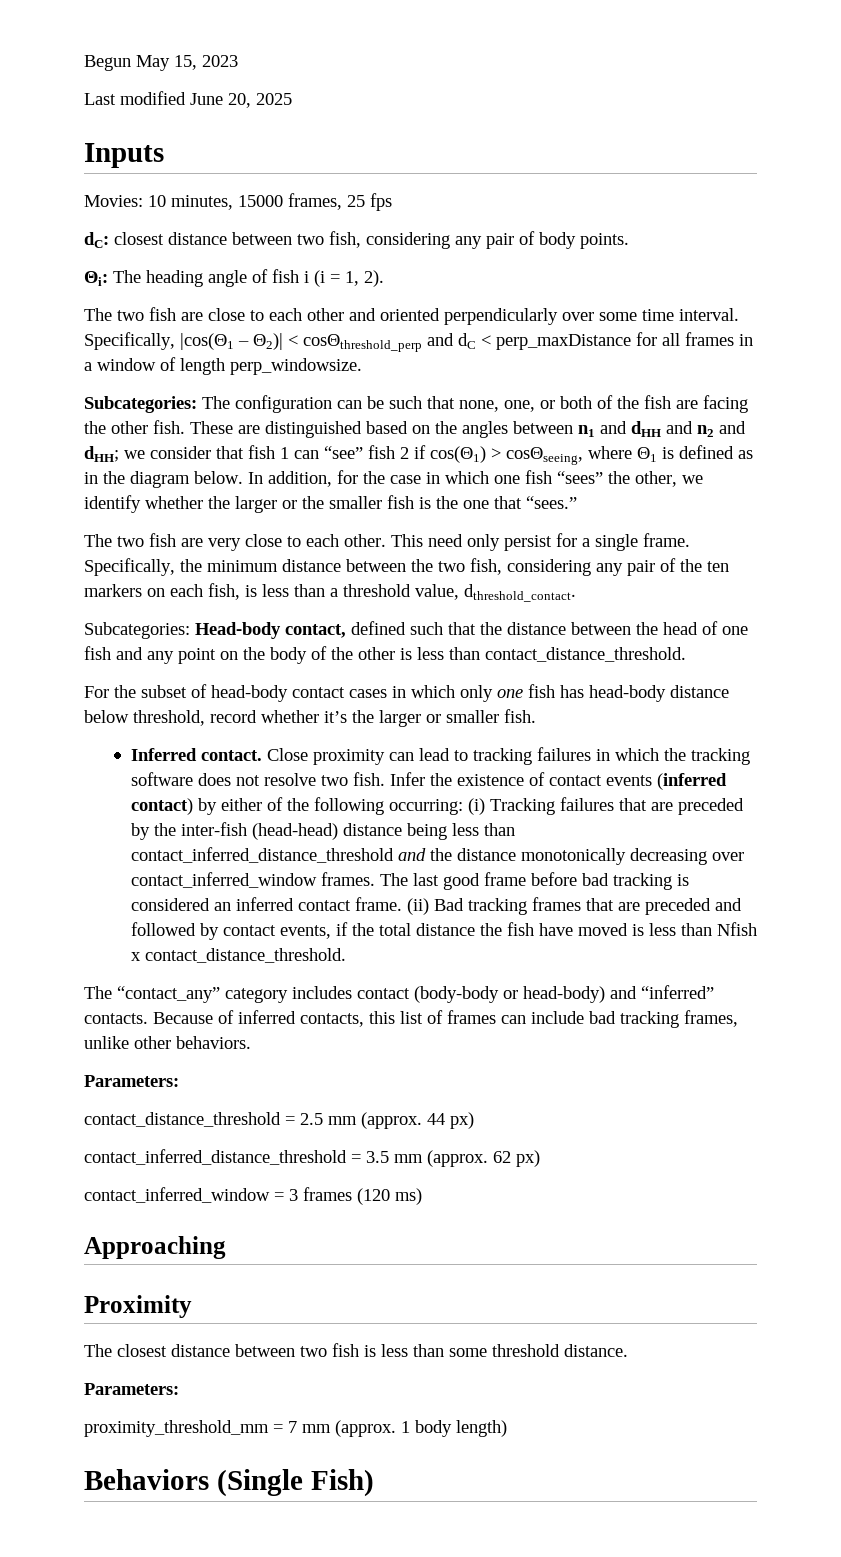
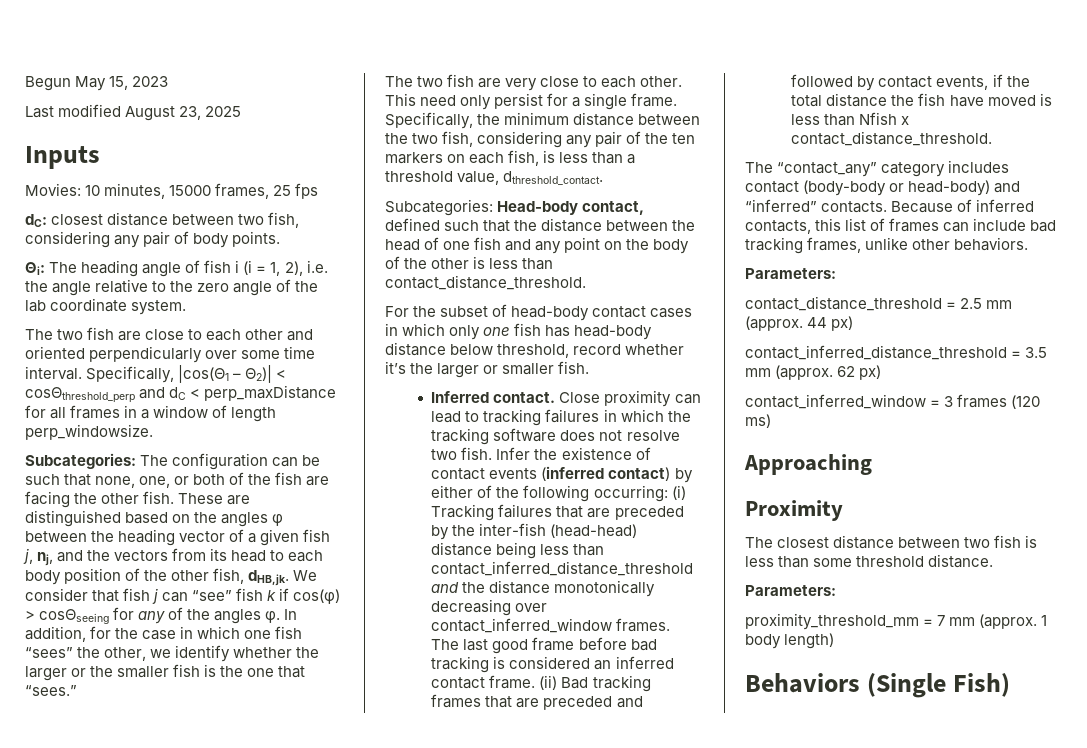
[190,93,251,108] June 20, -> [125,106,202,121] August 23,
[364,270,384,287] 2). -> [284,260,328,276] [25,279,319,296] [25,298,187,315] 2), i.e. the angle relative to the zero angle of the lab coordinate system.
[513,421,746,437] [84,446,145,462] between n1 and dHH and n2 and dHH; we -> [272,514,284,526] [25,529,331,546] [23,548,324,566] [25,568,318,586] φ between the heading vector of a given fish j, nj, and the vectors from its head to each body position of the other fish, dHB,jk. We
[280,447,289,459] 1 -> [152,588,159,604] j
[400,445,753,465] [84,471,243,488] 2 if cos(Θ1) > cosΘseeing, where Θ1 is defined as in the diagram below. -> [267,588,341,604] [25,607,281,624] k if cos(φ) > cosΘseeing for any of the angles φ.

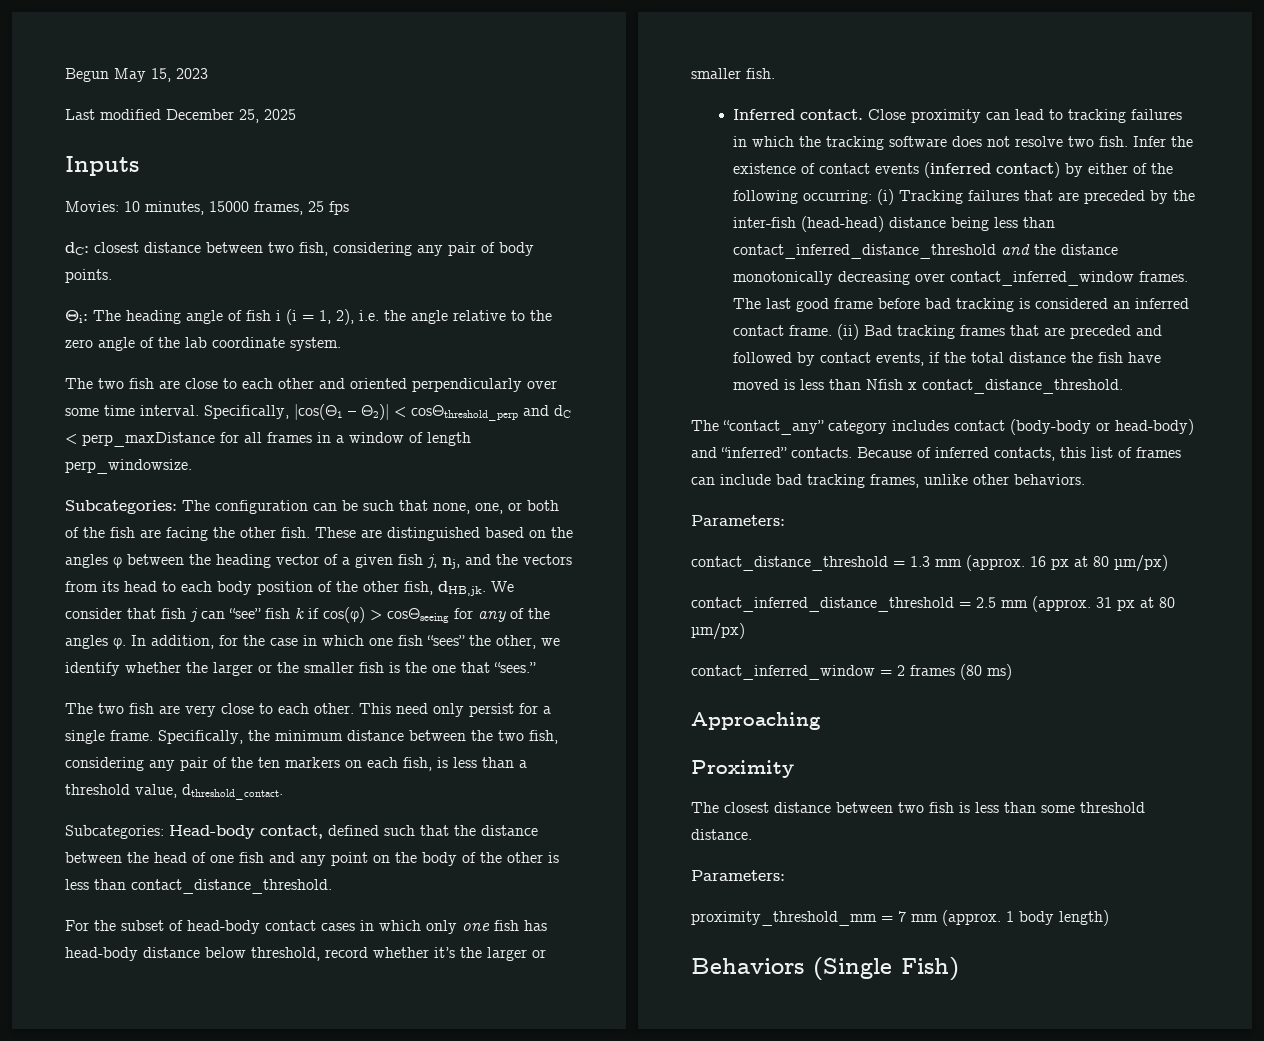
[125,106,202,121] August 23, -> [166,109,259,123] December 25,
[960,298,1013,309] [745,316,854,331] [745,345,1048,360] [745,365,882,380] 2.5 mm (approx. 44 px) // contact_inferred_distance_threshold = 3.5 mm (approx. 62 px) -> [910,555,1168,572] [691,596,1175,612] [691,623,745,640] 1.3 mm (approx. 16 px at 80 µm/px) // contact_inferred_distance_threshold = 2.5 mm (approx. 31 px at 80 µm/px)
[944,394,1041,409] 3 frames (120 -> [897,664,982,680] 2 frames (80

